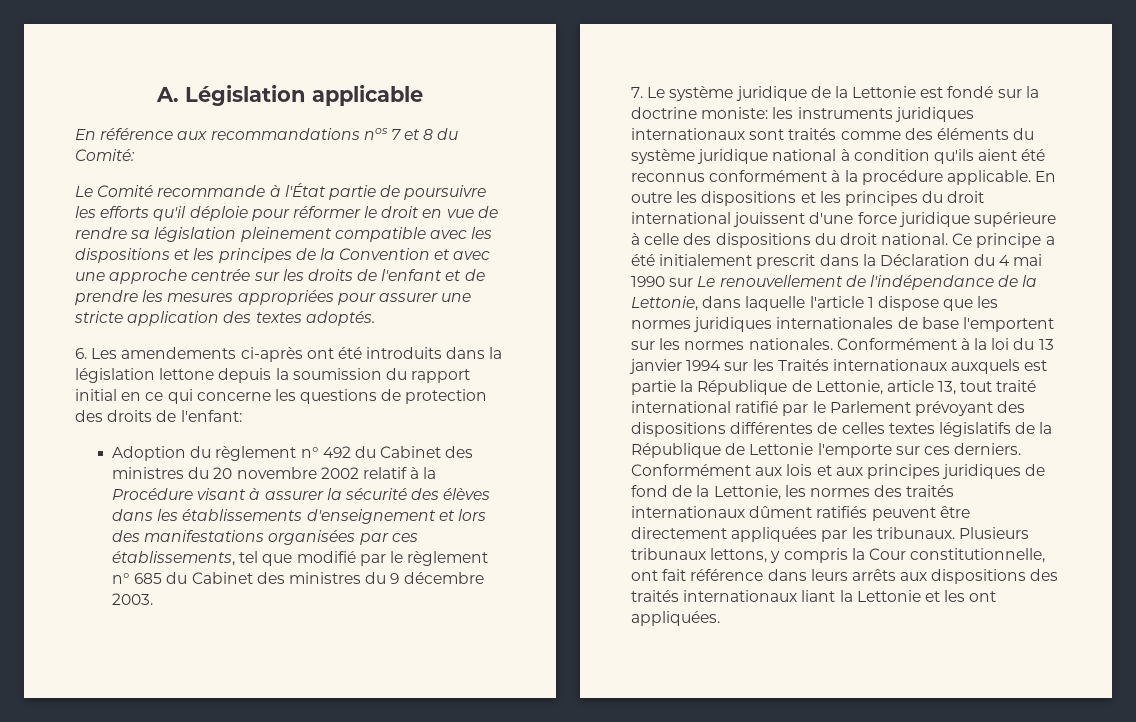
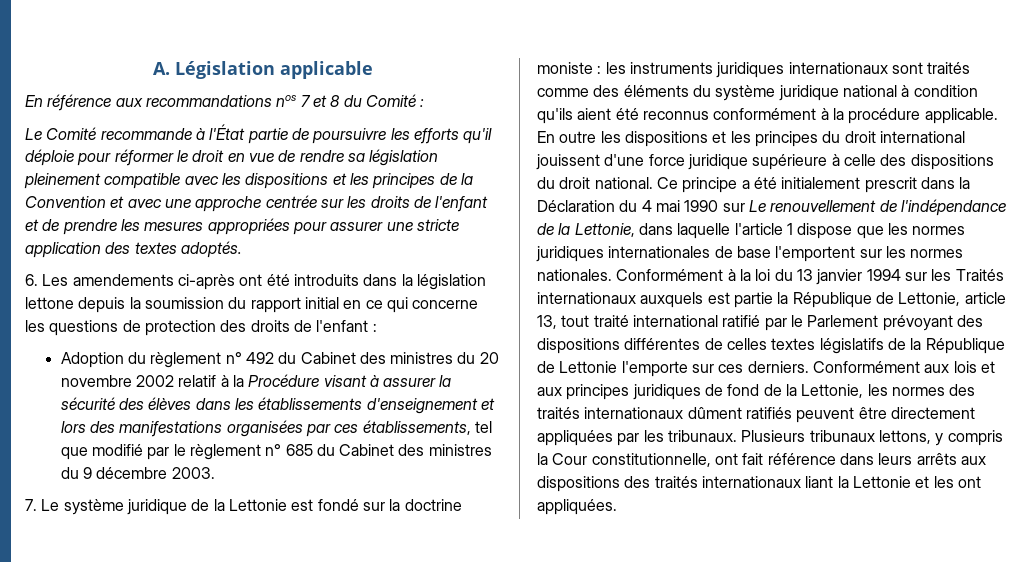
[75,149,135,161] Comité: -> [365,94,425,107] Comité :
[180,410,242,422] l'enfant: -> [316,320,377,332] l'enfant :
[701,107,769,119] moniste: -> [537,62,602,74] moniste :

